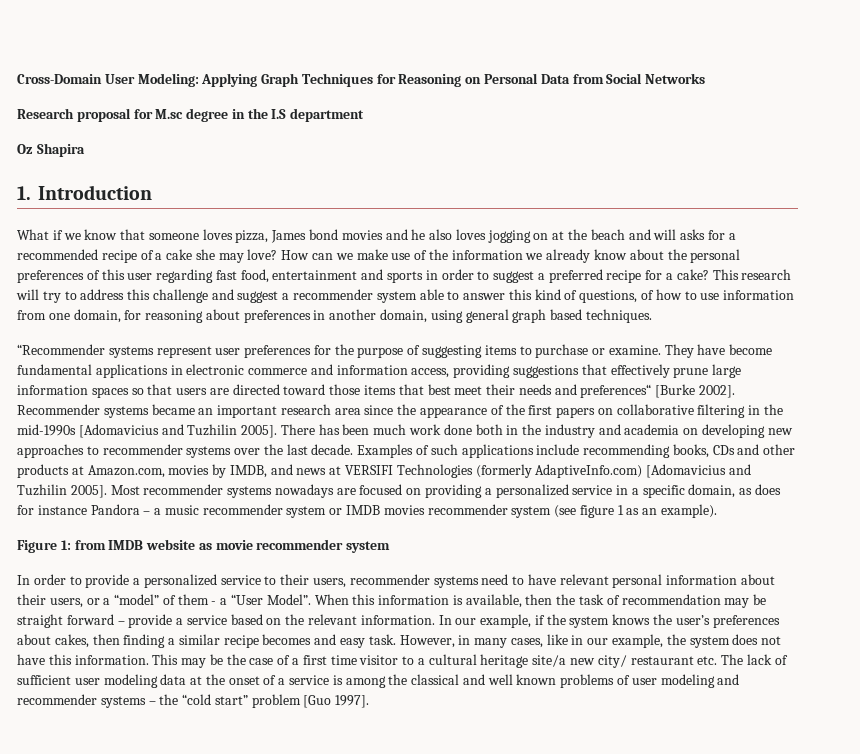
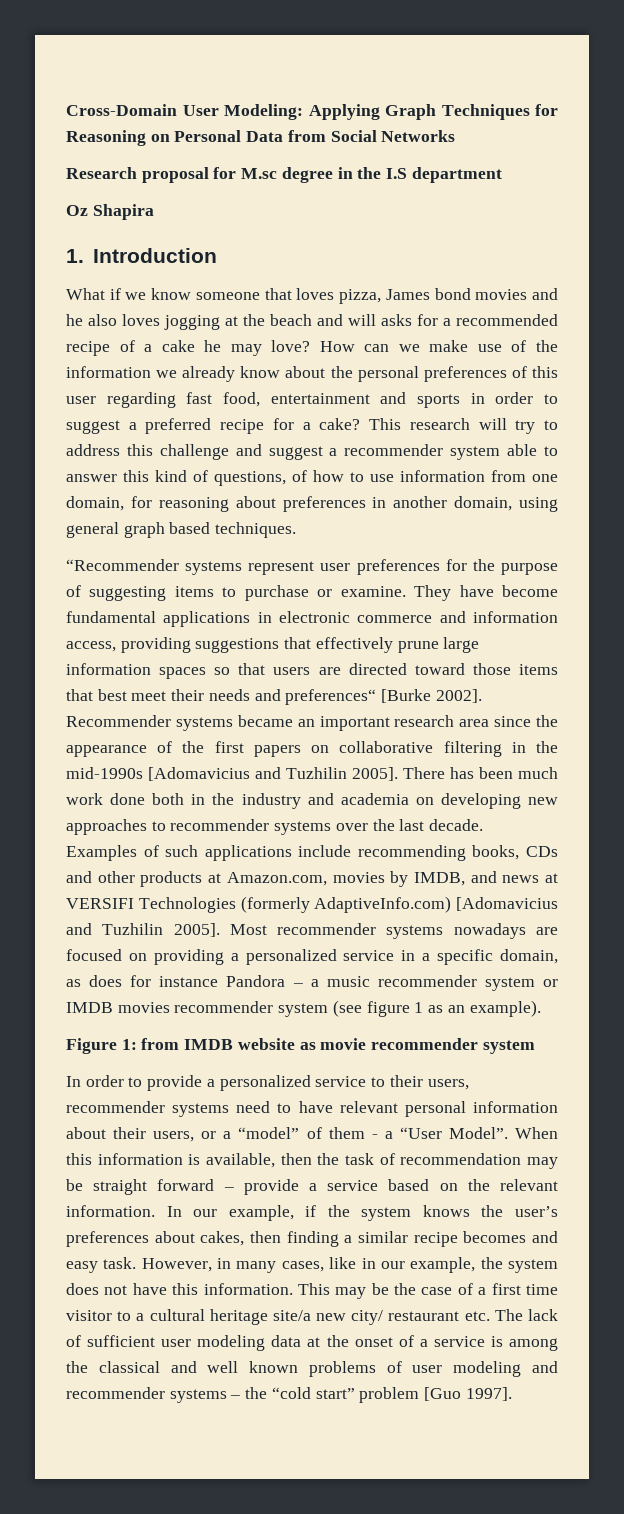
[120,229,199,240] that someone -> [195,288,292,300] someone that
[533,233,549,240] on -> (220, 322) none
[195,249,215,260] she -> [204,340,222,352] he

